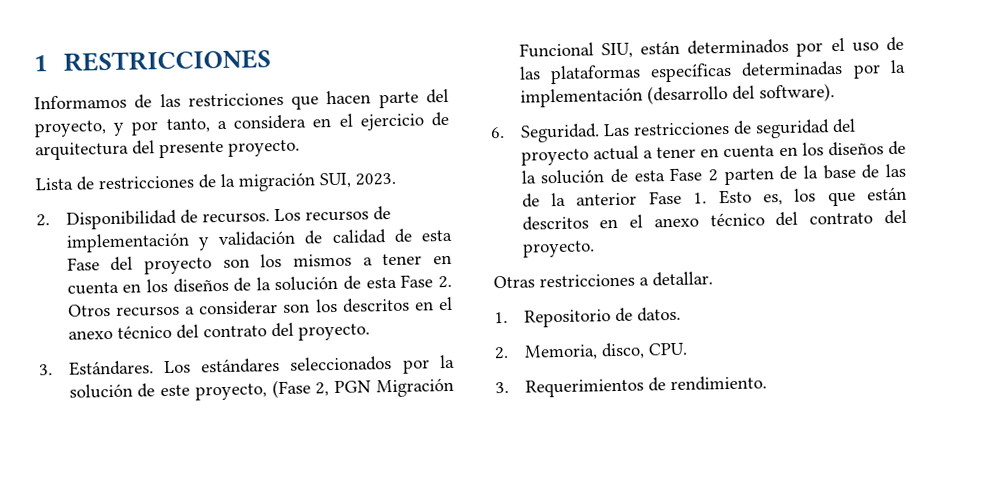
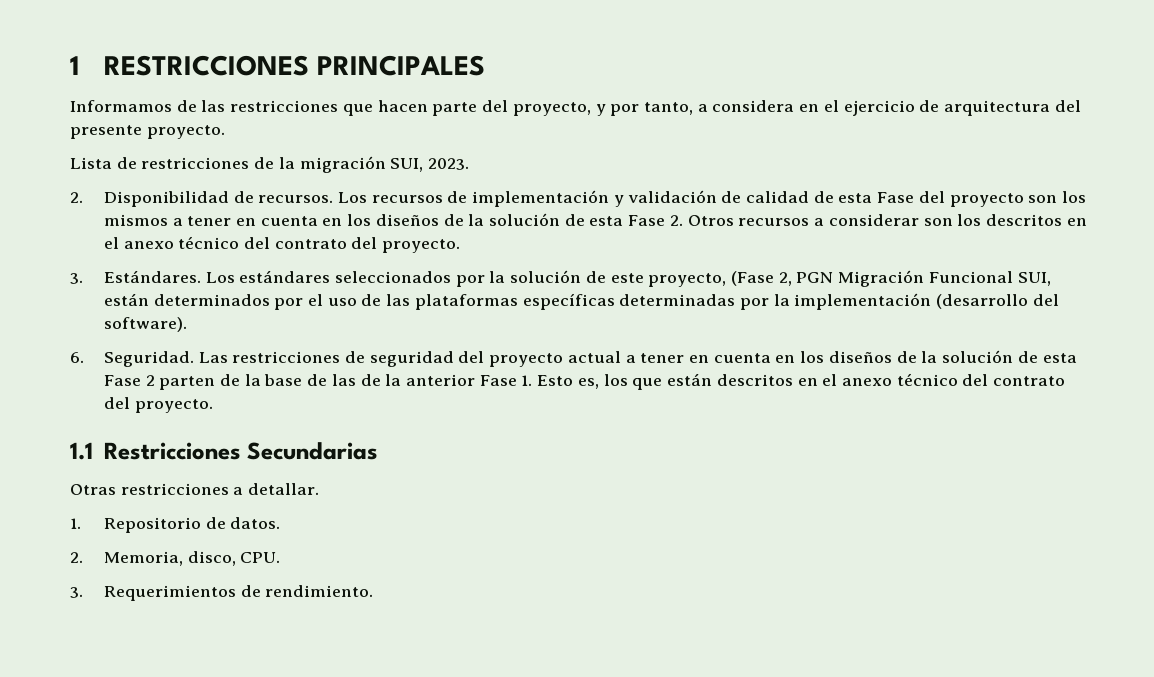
(271, 60) none -> [316,55,485,76] PRINCIPALES
[600,42,633,59] SIU, -> [1017,272,1051,286] SUI,
(595, 249) none -> [70,442,379,460] // 1.1 Restricciones Secundarias

